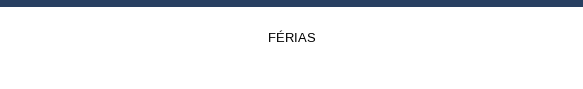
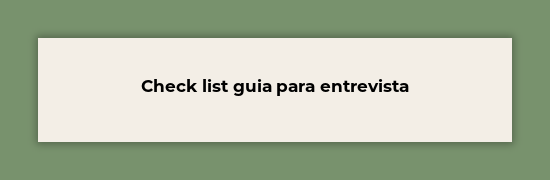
[267,30,316,42] FÉRIAS -> [141,79,409,96] Check list guia para entrevista

